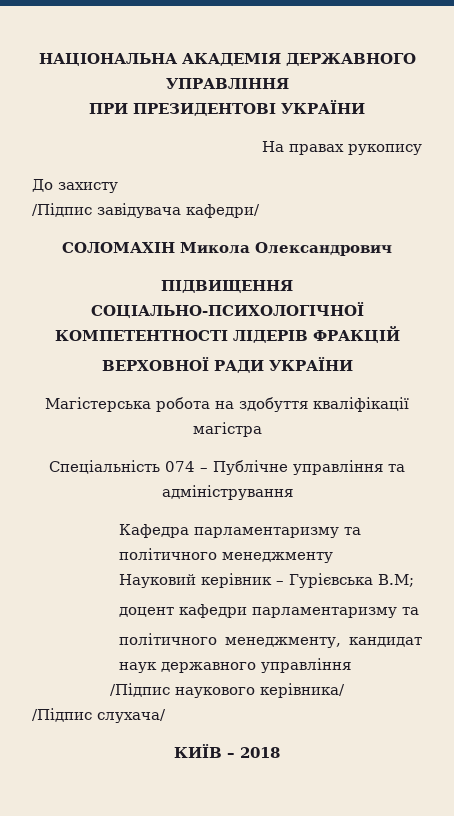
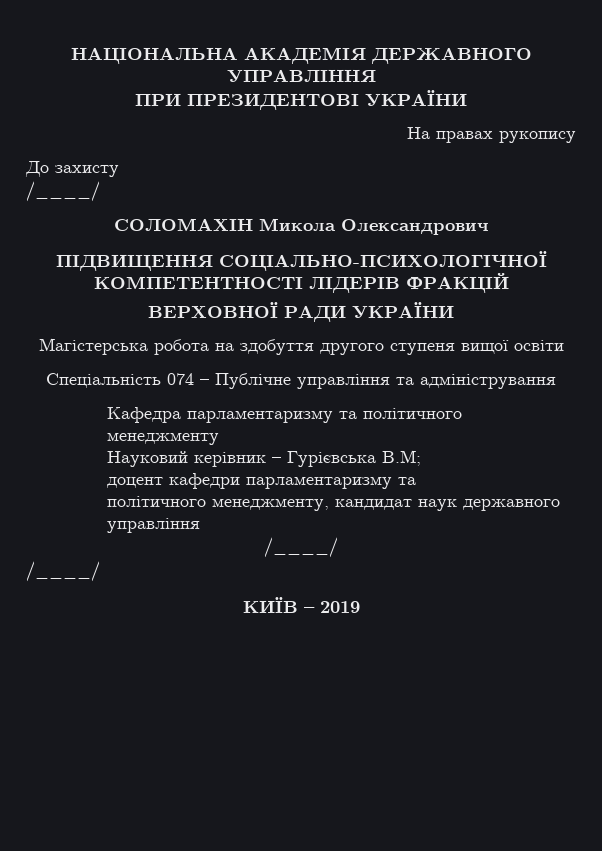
[32,203,260,218] /Підпис завідувача кафедри/ -> [26,181,100,202] /____/
[313,397,409,412] [192,422,262,437] кваліфікації магістра -> [319,340,564,355] другого ступеня вищої освіти
[110,683,345,698] [32,708,166,723] /Підпис наукового керівника/ // /Підпис слухача/ -> [264,537,338,558] [26,561,100,582] /____/ // /____/
[240,747,280,758] 2018 -> [319,601,360,613] 2019

